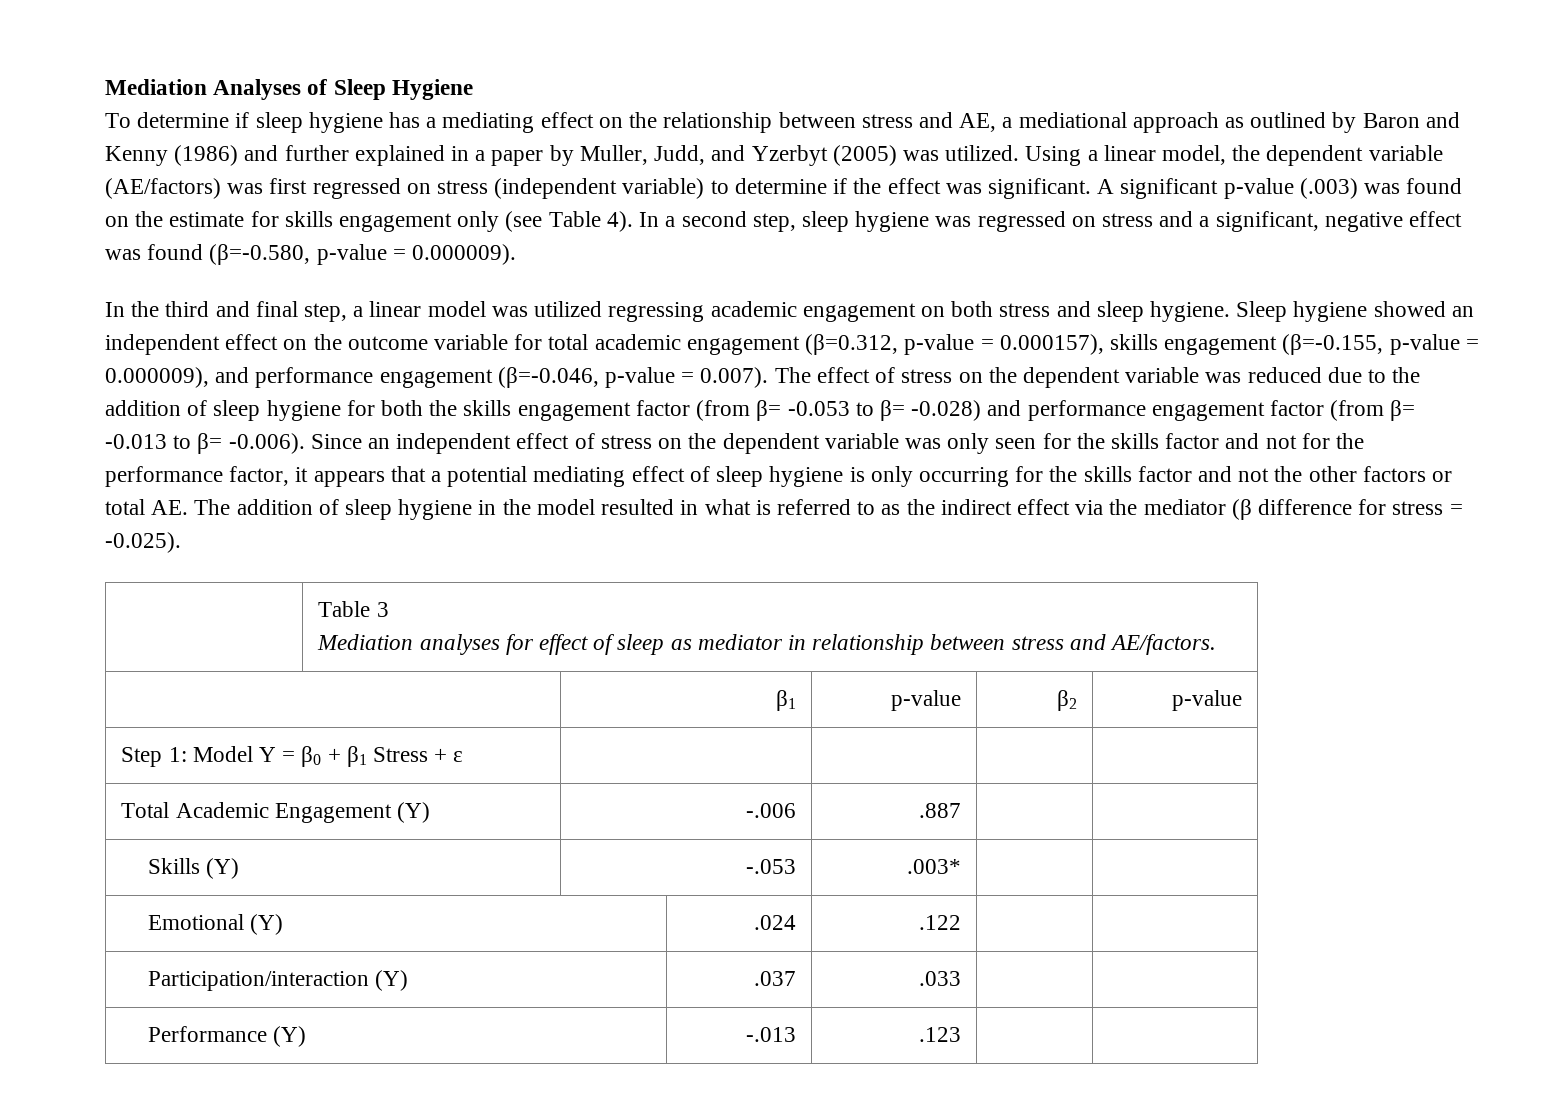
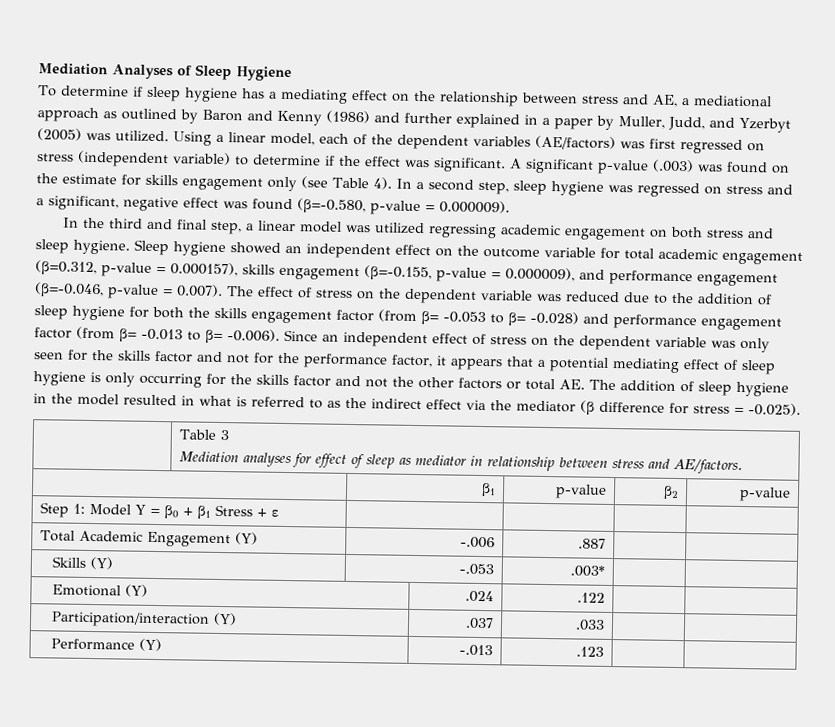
[1232,145,1443,166] the dependent variable -> [319,133,531,150] each of the dependent variables

